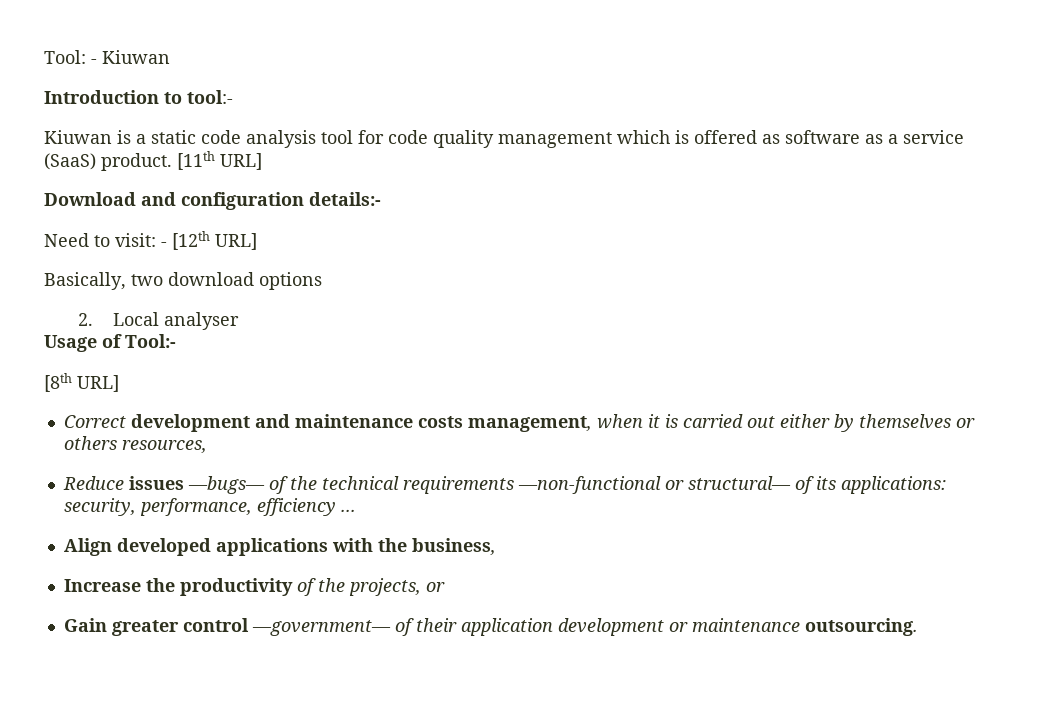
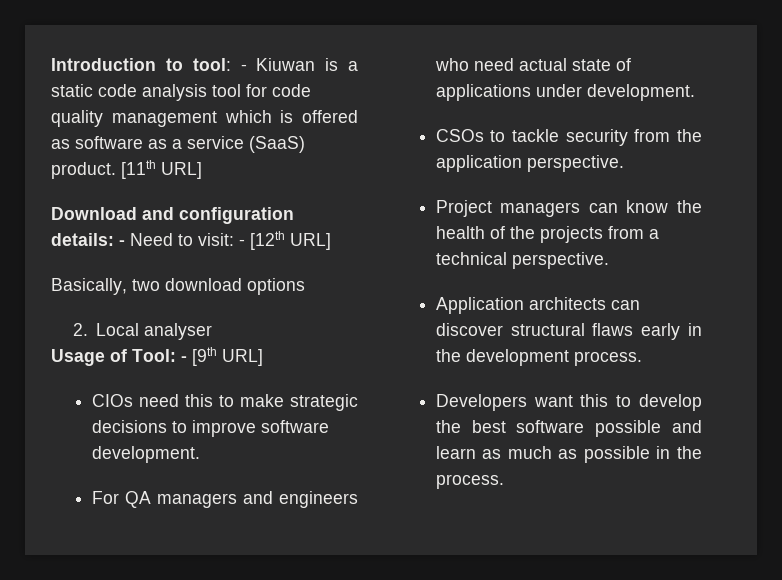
[44,50,170,64] [44,90,233,104] Tool: - Kiuwan // Introduction to tool:- // -> [51,58,247,71] Introduction to tool: -
[309,192,381,206] details:- // -> [51,233,125,246] details: -
[125,334,176,348] [44,373,119,392] [63,414,975,432] [63,436,207,453] [62,476,946,494] [63,498,356,516] [63,538,496,556] [63,578,445,596] [63,618,918,636] Tool:- // [8th URL] // Correct development and maintenance costs management, when it is carried out either by themselves or others resources, // Reduce issues —bugs— of the technical requirements —non-functional or structural— of its applications: security, performance, efficiency ... // Align developed applications with the business, // Increase the productivity of the projects, or // Gain greater control —government— of their application development or maintenance outsourcing. -> [132,347,263,366] [91,394,358,411] [91,420,329,437] [91,446,200,463] [91,491,358,508] [434,58,631,71] [435,84,695,101] [435,129,702,146] [435,155,624,172] [435,200,702,217] [435,226,659,243] [435,252,609,269] [435,297,640,314] [435,323,702,340] [435,349,642,366] [435,394,702,411] [435,420,702,437] [435,446,702,463] [435,474,504,489] Tool: - [9th URL] // CIOs need this to make strategic decisions to improve software development. // For QA managers and engineers who need actual state of applications under development. // CSOs to tackle security from the application perspective. // Project managers can know the health of the projects from a technical perspective. // Application architects can discover structural flaws early in the development process. // Developers want this to develop the best software possible and learn as much as possible in the process.

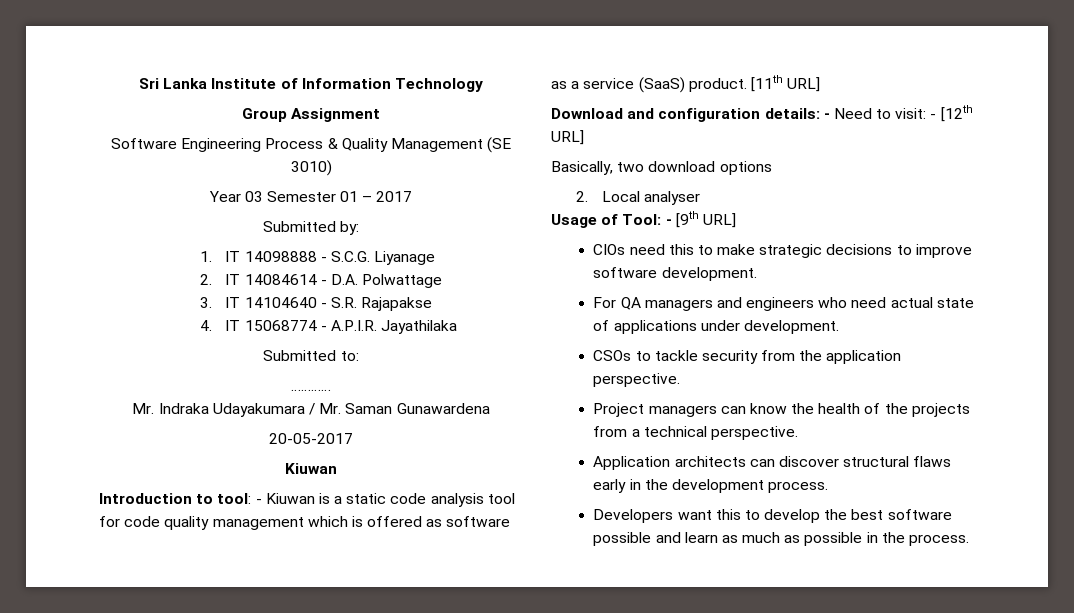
(51, 64) none -> [139,78,483,92] [241,108,381,122] [110,137,512,153] [290,160,332,176] [208,191,413,202] [262,221,360,235] [200,251,436,265] [200,274,443,288] [200,297,433,311] [200,320,458,334] [263,350,359,361] [291,389,331,391] [132,403,490,417] [269,433,353,444] [285,463,337,474] Sri Lanka Institute of Information Technology // Group Assignment // Software Engineering Process & Quality Management (SE 3010) // Year 03 Semester 01 – 2017 // Submitted by: // 1. IT 14098888 - S.C.G. Liyanage // 2. IT 14084614 - D.A. Polwattage // 3. IT 14104640 - S.R. Rajapakse // 4. IT 15068774 - A.P.I.R. Jayathilaka // Submitted to: // ………… // Mr. Indraka Udayakumara / Mr. Saman Gunawardena // 20-05-2017 // Kiuwan //

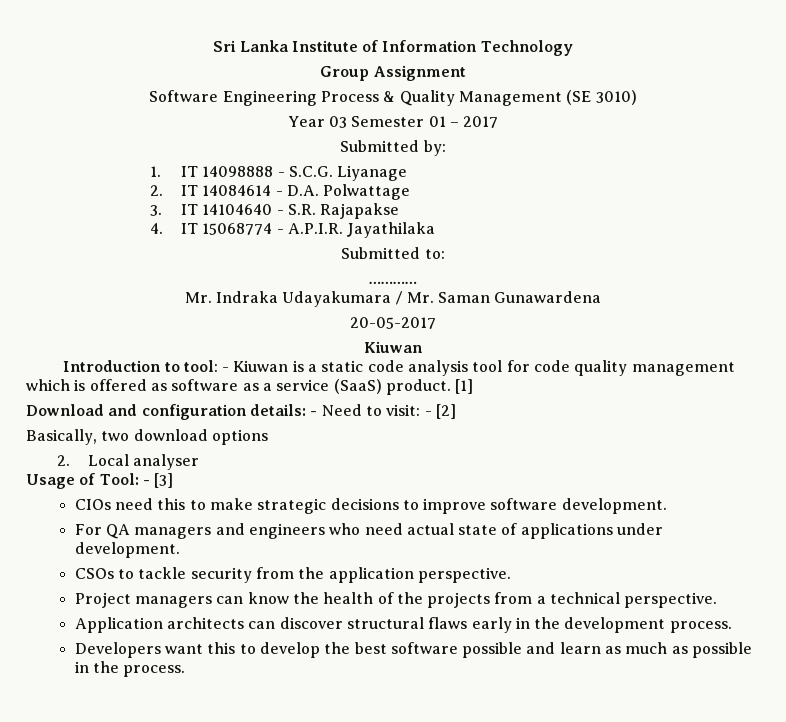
[750,75,821,92] [11th URL] -> [455,379,474,394] [1]
[940,105,973,122] [551,130,584,145] [12th URL] -> [435,404,456,419] [2]
[675,211,736,228] [9th URL] -> [154,473,174,488] [3]

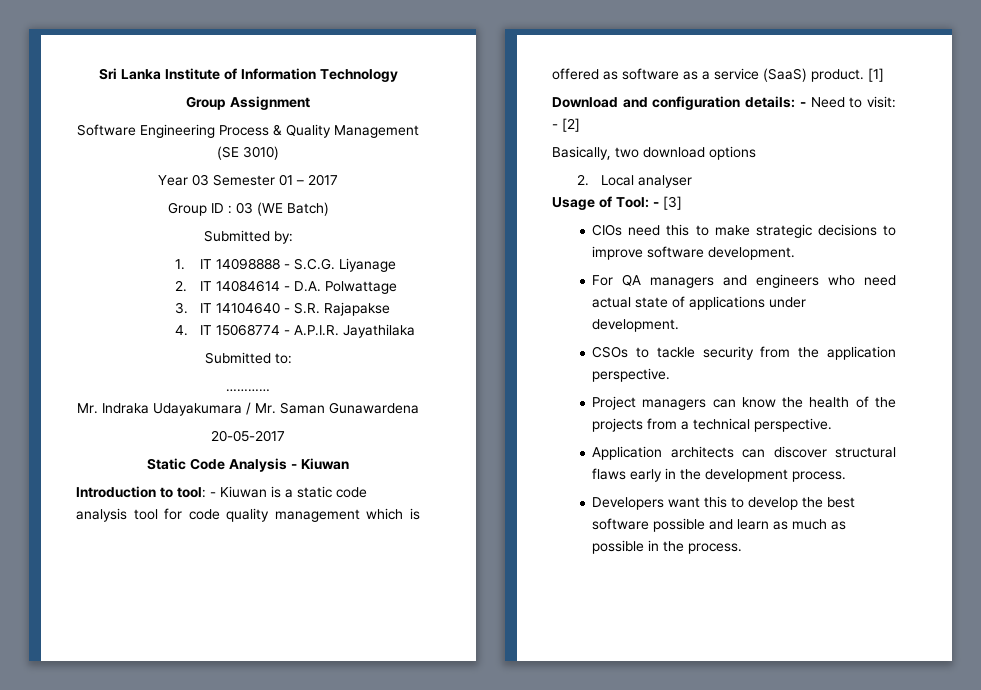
(499, 122) none -> [167,202,329,216] // Group ID : 03 (WE Batch)
(436, 323) none -> [147,458,297,472] Static Code Analysis -

